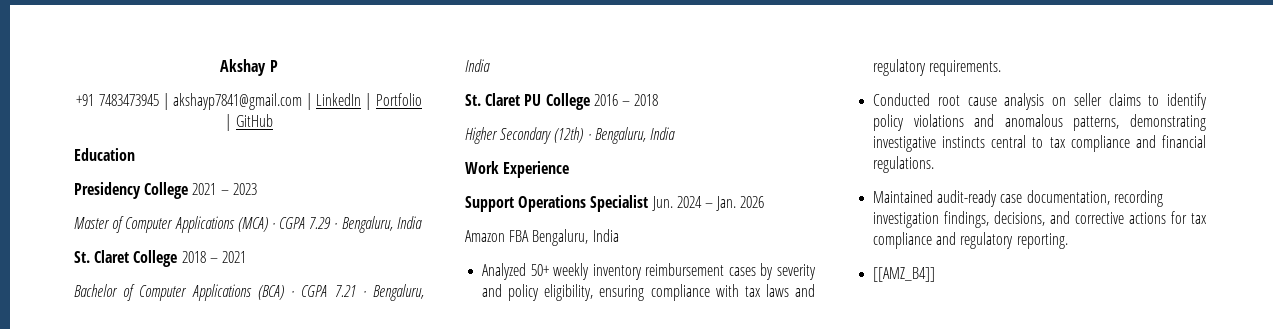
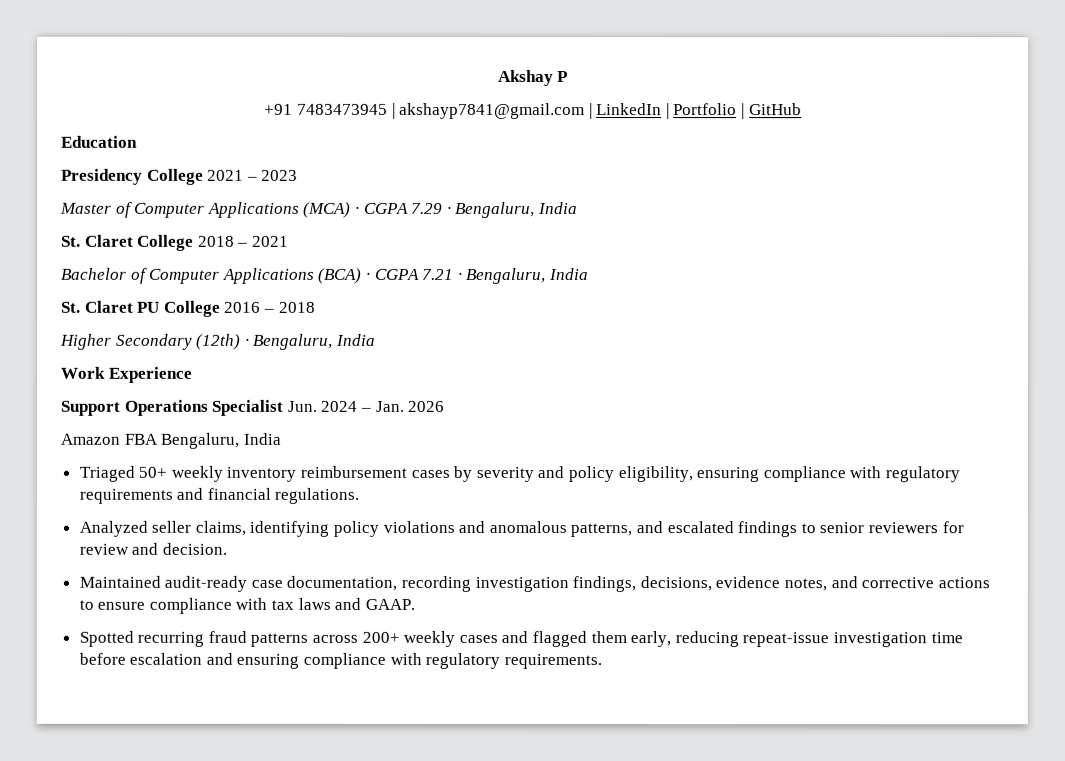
[482,263,527,280] Analyzed -> [78,465,135,482] Triaged
[744,284,815,297] [873,59,1002,76] [873,93,1207,110] tax laws and regulatory requirements. // Conducted root cause analysis on seller claims to identify -> [884,466,960,483] [78,487,360,504] [78,520,330,537] regulatory requirements and financial regulations. // Analyzed seller claims, identifying
[1130,114,1206,131] [873,135,1206,152] [873,156,935,173] demonstrating investigative instincts central to tax compliance and financial regulations. -> [636,521,964,538] [78,542,227,555] and escalated findings to senior reviewers for review and decision.
(1046, 218) none -> [715,576,828,592] evidence notes,
[1171,211,1207,224] [873,232,1068,249] [873,267,936,282] for tax compliance and regulatory reporting. // [[AMZ_B4]] -> [78,597,415,614] [78,630,963,648] [78,652,602,670] to ensure compliance with tax laws and GAAP. // Spotted recurring fraud patterns across 200+ weekly cases and flagged them early, reducing repeat-issue investigation time before escalation and ensuring compliance with regulatory requirements.

